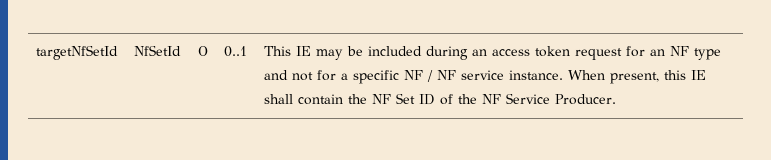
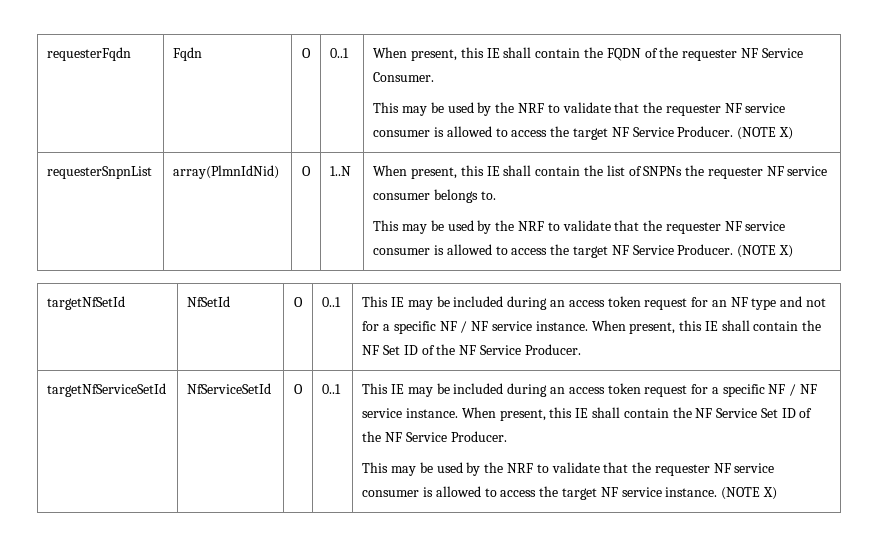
(36, 52) none -> [47,47,132,61] [173,47,203,61] [302,48,311,58] [330,48,350,58] [373,47,803,61] [373,72,435,82] [373,102,786,116] [373,126,793,140] [47,166,153,179] [173,165,280,179] [302,166,311,176] [330,166,352,176] [373,165,828,179] [373,189,496,203] [373,220,786,234] [373,244,793,258] requesterFqdn | Fqdn | O | 0..1 | When present, this IE shall contain the FQDN of the requester NF Service Consumer. // This may be used by the NRF to validate that the requester NF service consumer is allowed to access the target NF Service Producer. (NOTE X) // requesterSnpnList | array(PlmnIdNid) | O | 1..N | When present, this IE shall contain the list of SNPNs the requester NF service consumer belongs to. // This may be used by the NRF to validate that the requester NF service consumer is allowed to access the target NF Service Producer. (NOTE X) //
(617, 99) none -> [47,383,167,397] [187,383,272,394] [294,384,303,394] [322,384,342,394] [362,383,817,397] [362,407,813,421] [362,431,507,442] [362,462,775,476] [362,486,777,500] // targetNfServiceSetId | NfServiceSetId | O | 0..1 | This IE may be included during an access token request for a specific NF / NF service instance. When present, this IE shall contain the NF Service Set ID of the NF Service Producer. // This may be used by the NRF to validate that the requester NF service consumer is allowed to access the target NF service instance. (NOTE X)

